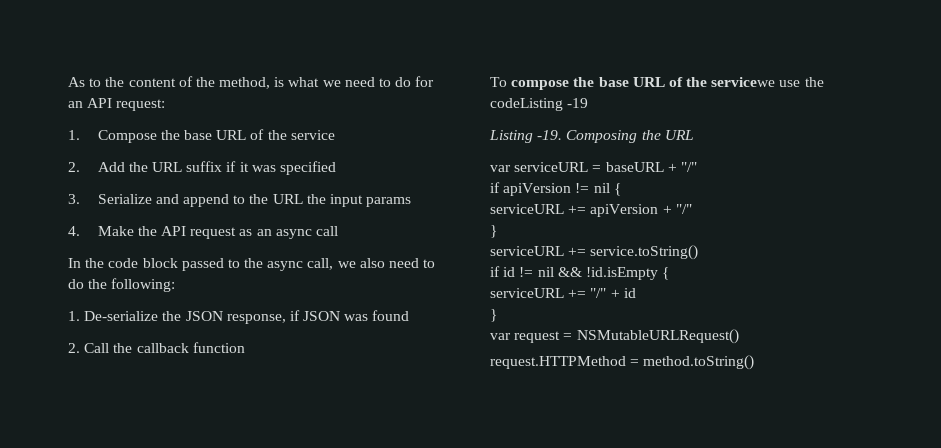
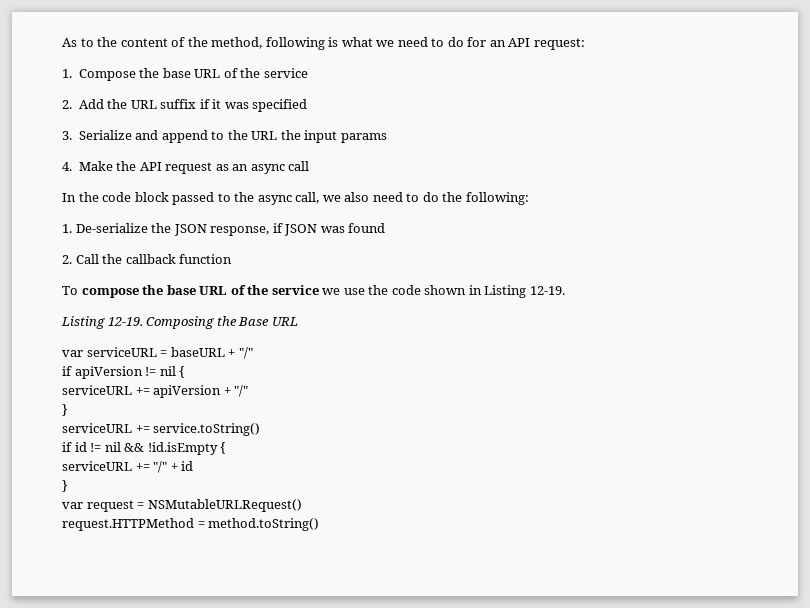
(271, 83) none -> [265,37,325,50] following
[711,77,824,87] [490,98,589,111] [489,130,563,143] servicewe use the codeListing -19 // Listing -19. -> [271,285,565,298] [61,316,143,329] service we use the code shown in Listing 12-19. // Listing 12-19.
(661, 135) none -> [238,317,270,326] Base

